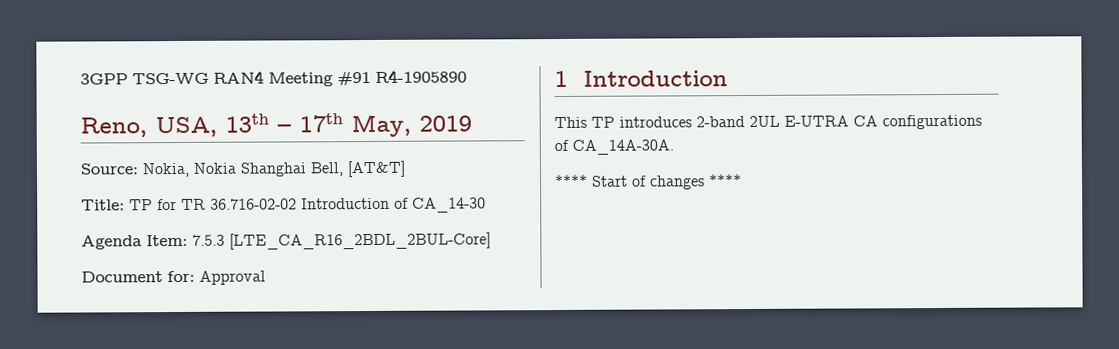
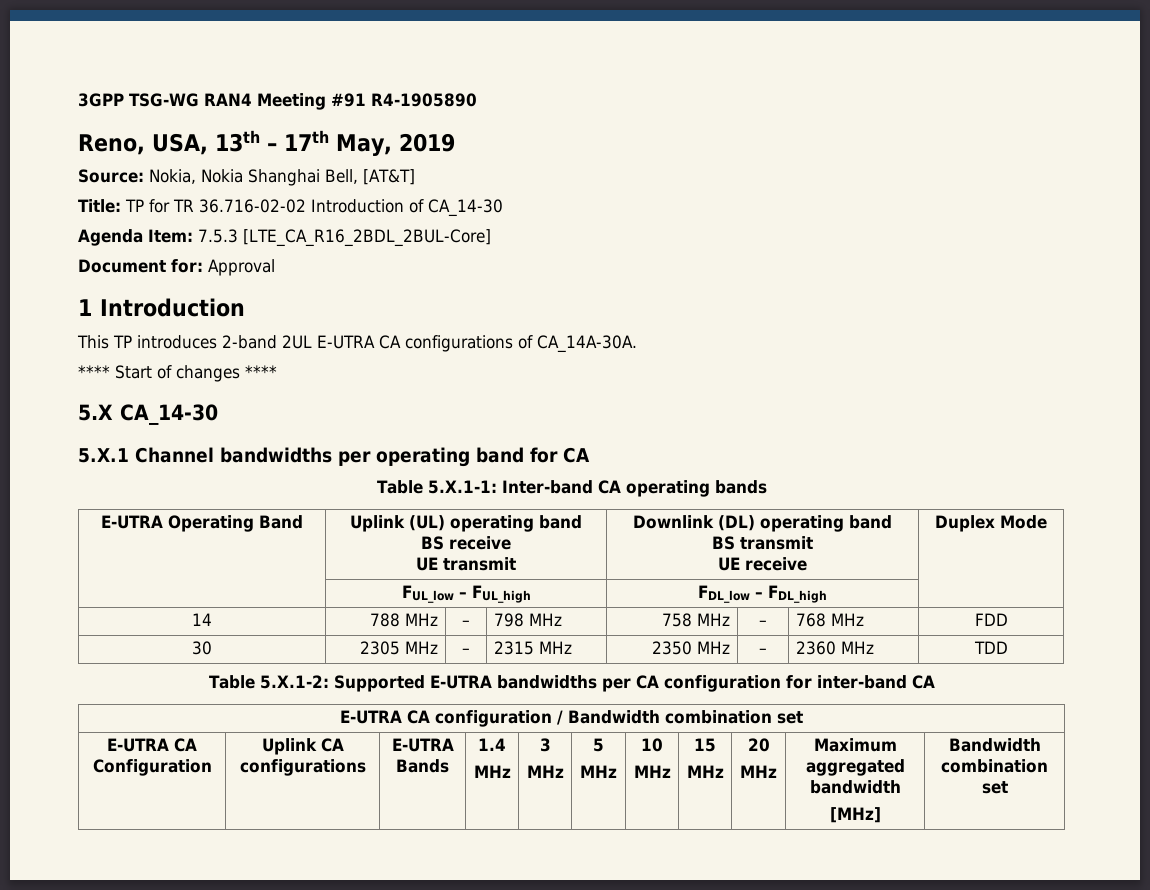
(742, 180) none -> [78,404,218,425] [78,447,590,467] [376,480,767,497] [101,515,303,532] [350,515,582,532] [421,536,512,550] [416,557,516,571] [633,515,892,532] [712,536,813,550] [718,557,807,571] [935,515,1047,532] [401,585,531,603] [698,585,827,603] [192,613,212,626] [370,613,439,627] [462,620,470,626] [493,613,562,627] [662,613,731,627] [759,620,767,626] [795,613,864,627] [974,613,1008,626] [192,641,212,655] [360,641,439,655] [462,648,470,654] [493,641,572,655] [652,641,731,655] [759,648,767,654] [795,641,874,655] [973,641,1008,654] [208,675,935,692] [340,710,803,727] [107,738,197,752] [92,759,212,776] [261,738,344,755] [239,759,366,776] [391,738,454,752] [396,759,449,773] [478,738,506,751] [473,765,511,778] [539,738,551,752] [526,765,564,778] [593,738,604,752] [580,765,617,778] [641,738,663,752] [633,765,671,778] [694,738,716,752] [686,765,724,778] [747,738,770,752] [740,765,777,778] [813,738,897,752] [805,759,905,776] [809,780,901,794] [829,807,881,823] [948,738,1041,752] [941,759,1048,773] [981,781,1008,794] // 5.X CA_14-30 // 5.X.1 Channel bandwidths per operating band for CA // Table 5.X.1-1: Inter-band CA operating bands // E-UTRA Operating Band | Uplink (UL) operating band // BS receive // UE transmit | Downlink (DL) operating band // BS transmit // UE receive | Duplex Mode // | FUL_low – FUL_high | FDL_low – FDL_high | // 14 | 788 MHz | – | 798 MHz | 758 MHz | – | 768 MHz | FDD // 30 | 2305 MHz | – | 2315 MHz | 2350 MHz | – | 2360 MHz | TDD // Table 5.X.1-2: Supported E-UTRA bandwidths per CA configuration for inter-band CA // E-UTRA CA configuration / Bandwidth combination set // E-UTRA CA Configuration | Uplink CA configurations | E-UTRA Bands | 1.4 // MHz | 3 // MHz | 5 // MHz | 10 // MHz | 15 // MHz | 20 // MHz | Maximum aggregated bandwidth // [MHz] | Bandwidth combination set

